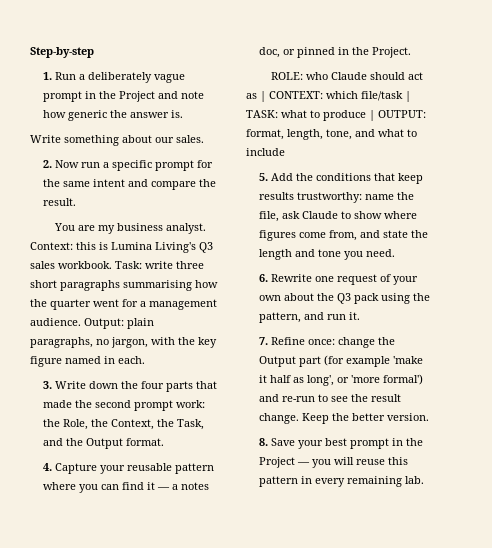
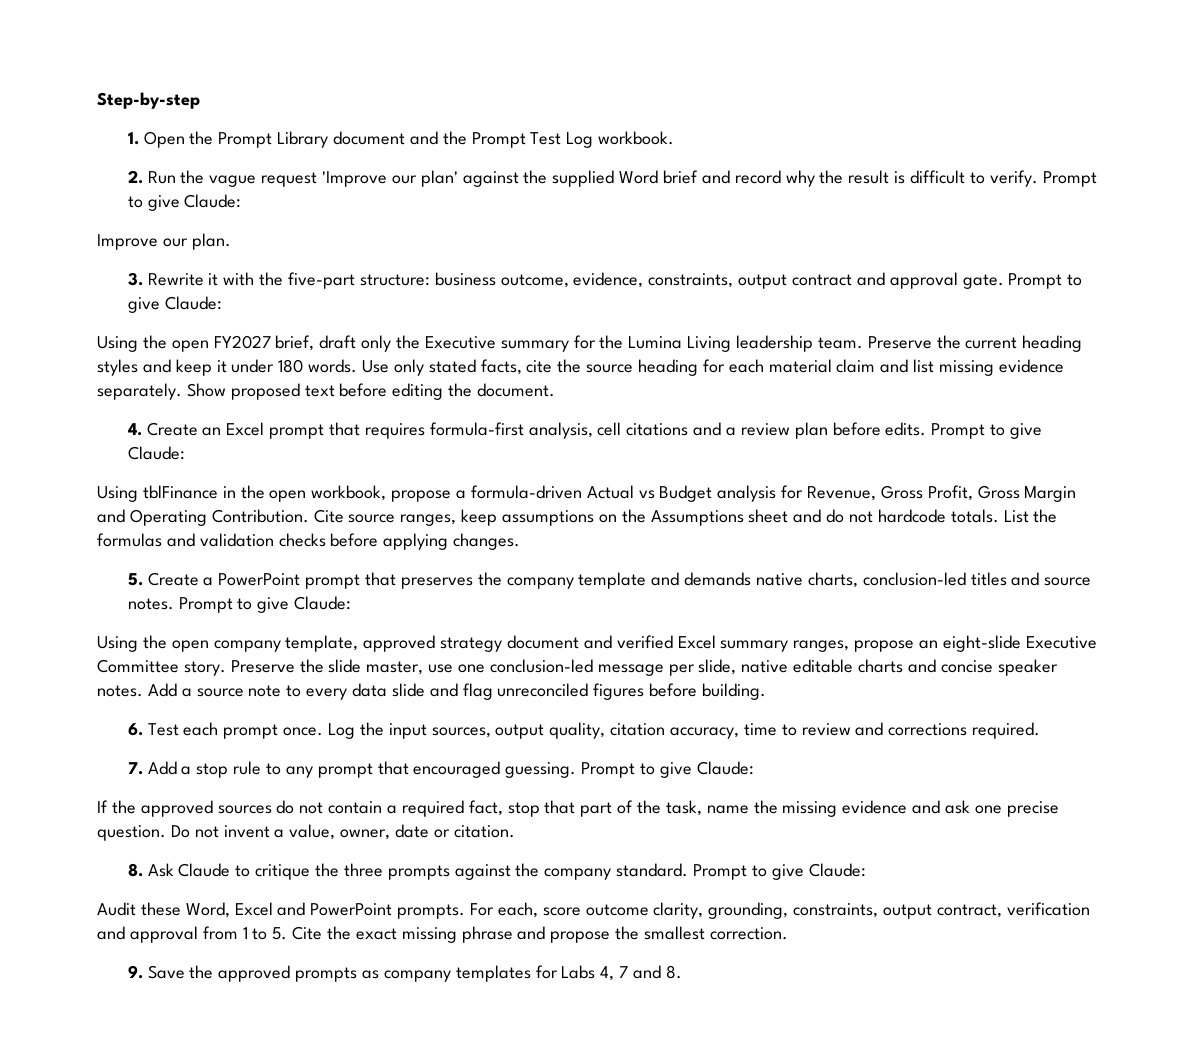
[55,72,186,83] [43,91,205,102] [43,110,184,121] [30,135,204,146] [43,160,214,171] [43,179,217,190] [43,198,77,206] [54,223,207,234] [30,242,213,253] [30,261,204,269] [30,280,218,291] [30,299,217,310] [30,318,154,329] [30,337,217,348] [30,356,145,367] [43,381,218,392] [43,400,206,411] [43,419,205,430] [43,438,165,449] [43,463,215,474] [43,482,210,493] [259,47,412,58] [271,72,424,80] [246,91,411,102] [246,110,426,121] [246,129,417,140] [246,148,285,156] [259,173,424,184] [259,192,415,203] [259,211,418,222] [259,230,429,241] [259,249,396,260] [259,274,419,285] [259,293,431,304] [259,312,361,323] [259,337,396,348] [259,355,424,367] [259,374,424,386] [259,394,402,402] [259,413,430,424] [259,438,424,449] [259,457,409,468] [259,476,425,487] Run a deliberately vague prompt in the Project and note how generic the answer is. // Write something about our sales. // 2. Now run a specific prompt for the same intent and compare the result. // You are my business analyst. Context: this is Lumina Living's Q3 sales workbook. Task: write three short paragraphs summarising how the quarter went for a management audience. Output: plain paragraphs, no jargon, with the key figure named in each. // 3. Write down the four parts that made the second prompt work: the Role, the Context, the Task, and the Output format. // 4. Capture your reusable pattern where you can find it — a notes doc, or pinned in the Project. // ROLE: who Claude should act as | CONTEXT: which file/task | TASK: what to produce | OUTPUT: format, length, tone, and what to include // 5. Add the conditions that keep results trustworthy: name the file, ask Claude to show where figures come from, and state the length and tone you need. // 6. Rewrite one request of your own about the Q3 pack using the pattern, and run it. // 7. Refine once: change the Output part (for example 'make it half as long', or 'more formal') and re-run to see the result change. Keep the better version. // 8. Save your best prompt in the Project — you will reuse this pattern in every remaining lab. -> [143,131,675,148] [127,170,1097,187] [127,194,242,211] [97,233,231,250] [127,272,1083,289] [127,296,222,313] [97,335,1083,352] [97,359,1064,376] [97,383,556,400] [127,422,1042,439] [127,446,185,460] [97,485,1077,502] [97,509,1058,526] [97,533,521,550] [127,572,1092,589] [127,596,352,613] [97,635,1097,652] [97,659,1058,676] [97,683,767,700] [127,722,1041,739] [127,761,754,778] [97,800,1059,817] [97,824,515,841] [127,863,866,880] [97,902,1090,919] [97,926,788,943] [127,965,682,982] Open the Prompt Library document and the Prompt Test Log workbook. // 2. Run the vague request 'Improve our plan' against the supplied Word brief and record why the result is difficult to verify. Prompt to give Claude: // Improve our plan. // 3. Rewrite it with the five-part structure: business outcome, evidence, constraints, output contract and approval gate. Prompt to give Claude: // Using the open FY2027 brief, draft only the Executive summary for the Lumina Living leadership team. Preserve the current heading styles and keep it under 180 words. Use only stated facts, cite the source heading for each material claim and list missing evidence separately. Show proposed text before editing the document. // 4. Create an Excel prompt that requires formula-first analysis, cell citations and a review plan before edits. Prompt to give Claude: // Using tblFinance in the open workbook, propose a formula-driven Actual vs Budget analysis for Revenue, Gross Profit, Gross Margin and Operating Contribution. Cite source ranges, keep assumptions on the Assumptions sheet and do not hardcode totals. List the formulas and validation checks before applying changes. // 5. Create a PowerPoint prompt that preserves the company template and demands native charts, conclusion-led titles and source notes. Prompt to give Claude: // Using the open company template, approved strategy document and verified Excel summary ranges, propose an eight-slide Executive Committee story. Preserve the slide master, use one conclusion-led message per slide, native editable charts and concise speaker notes. Add a source note to every data slide and flag unreconciled figures before building. // 6. Test each prompt once. Log the input sources, output quality, citation accuracy, time to review and corrections required. // 7. Add a stop rule to any prompt that encouraged guessing. Prompt to give Claude: // If the approved sources do not contain a required fact, stop that part of the task, name the missing evidence and ask one precise question. Do not invent a value, owner, date or citation. // 8. Ask Claude to critique the three prompts against the company standard. Prompt to give Claude: // Audit these Word, Excel and PowerPoint prompts. For each, score outcome clarity, grounding, constraints, output contract, verification and approval from 1 to 5. Cite the exact missing phrase and propose the smallest correction. // 9. Save the approved prompts as company templates for Labs 4, 7 and 8.

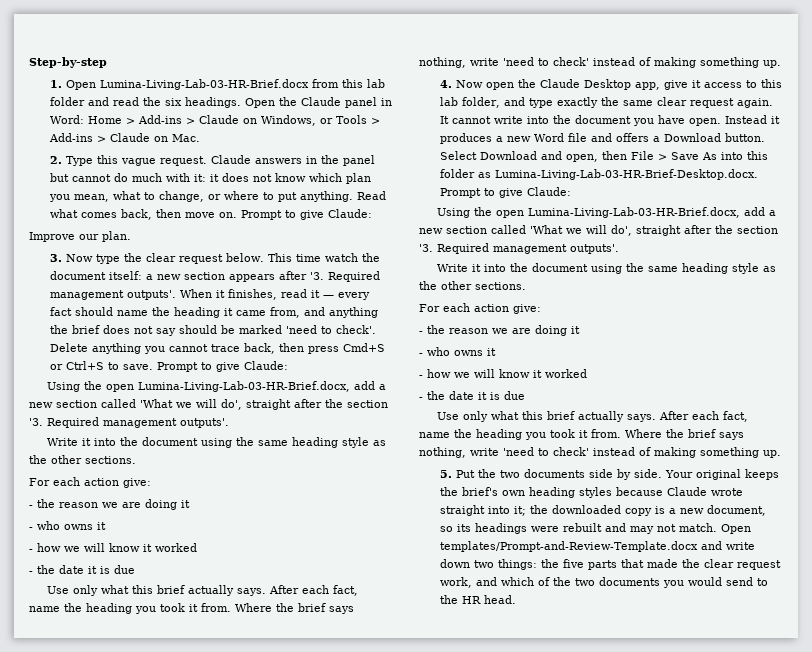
[189,131,675,148] [127,170,1038,187] the Prompt Library document and the Prompt Test Log workbook. // 2. Run the vague request 'Improve our plan' against the supplied Word brief and record why the result is difficult to verify. -> [100,79,386,90] [50,97,393,108] [50,115,381,126] [49,133,201,142] [50,155,376,166] [50,173,372,184] [49,191,387,202] [50,209,238,220] Lumina-Living-Lab-03-HR-Brief.docx from this lab folder and read the six headings. Open the Claude panel in Word: Home > Add-ins > Claude on Windows, or Tools > Add-ins > Claude on Mac. // 2. Type this vague request. Claude answers in the panel but cannot do much with it: it does not know which plan you mean, what to change, or where to put anything. Read what comes back, then move on.
[147,272,1083,289] [127,296,222,313] [97,335,1083,352] [97,359,1064,376] [97,383,556,400] [127,422,1042,439] [127,446,185,460] [97,485,1077,502] [97,509,1058,526] [97,533,521,550] [127,572,1092,589] [127,596,352,613] [97,635,1097,652] [97,659,1058,676] [97,683,767,700] [127,722,1041,739] [127,761,754,778] [97,800,1059,817] [97,824,515,841] [127,863,866,880] [97,902,1090,919] [97,926,788,943] [127,965,682,982] Rewrite it with the five-part structure: business outcome, evidence, constraints, output contract and approval gate. Prompt to give Claude: // Using the open FY2027 brief, draft only the Executive summary for the Lumina Living leadership team. Preserve the current heading styles and keep it under 180 words. Use only stated facts, cite the source heading for each material claim and list missing evidence separately. Show proposed text before editing the document. // 4. Create an Excel prompt that requires formula-first analysis, cell citations and a review plan before edits. Prompt to give Claude: // Using tblFinance in the open workbook, propose a formula-driven Actual vs Budget analysis for Revenue, Gross Profit, Gross Margin and Operating Contribution. Cite source ranges, keep assumptions on the Assumptions sheet and do not hardcode totals. List the formulas and validation checks before applying changes. // 5. Create a PowerPoint prompt that preserves the company template and demands native charts, conclusion-led titles and source notes. Prompt to give Claude: // Using the open company template, approved strategy document and verified Excel summary ranges, propose an eight-slide Executive Committee story. Preserve the slide master, use one conclusion-led message per slide, native editable charts and concise speaker notes. Add a source note to every data slide and flag unreconciled figures before building. // 6. Test each prompt once. Log the input sources, output quality, citation accuracy, time to review and corrections required. // 7. Add a stop rule to any prompt that encouraged guessing. Prompt to give Claude: // If the approved sources do not contain a required fact, stop that part of the task, name the missing evidence and ask one precise question. Do not invent a value, owner, date or citation. // 8. Ask Claude to critique the three prompts against the company standard. Prompt to give Claude: // Audit these Word, Excel and PowerPoint prompts. For each, score outcome clarity, grounding, constraints, output contract, verification and approval from 1 to 5. Cite the exact missing phrase and propose the smallest correction. // 9. Save the approved prompts as company templates for Labs 4, 7 and 8. -> [66,253,381,264] [50,271,381,282] [50,289,371,300] [50,307,379,318] [50,325,377,336] [50,343,386,354] [50,361,289,372] [47,381,387,392] [29,399,388,410] [29,417,229,428] [47,437,387,448] [29,455,136,464] [29,477,151,488] [29,499,190,510] [29,521,106,530] [29,543,197,552] [29,565,135,574] [47,585,359,596] [29,603,354,614] [419,57,781,68] [440,79,783,90] [440,97,774,108] [440,115,781,126] [440,133,766,144] [440,151,769,162] [440,169,759,180] [440,187,572,198] [437,207,777,218] [419,225,778,236] [419,243,619,254] [437,263,777,274] [419,281,526,290] [419,303,541,314] [419,325,580,336] [419,347,496,356] [419,369,587,378] [419,391,525,400] [437,411,749,422] [419,429,744,440] [419,447,781,458] [440,469,780,480] [440,487,744,498] [440,505,767,516] [440,523,752,534] [440,541,756,552] [440,559,782,570] [440,577,769,588] [440,595,517,604] Now type the clear request below. This time watch the document itself: a new section appears after '3. Required management outputs'. When it finishes, read it — every fact should name the heading it came from, and anything the brief does not say should be marked 'need to check'. Delete anything you cannot trace back, then press Cmd+S or Ctrl+S to save. Prompt to give Claude: // Using the open Lumina-Living-Lab-03-HR-Brief.docx, add a new section called 'What we will do', straight after the section '3. Required management outputs'. // Write it into the document using the same heading style as the other sections. // For each action give: // - the reason we are doing it // - who owns it // - how we will know it worked // - the date it is due // Use only what this brief actually says. After each fact, name the heading you took it from. Where the brief says nothing, write 'need to check' instead of making something up. // 4. Now open the Claude Desktop app, give it access to this lab folder, and type exactly the same clear request again. It cannot write into the document you have open. Instead it produces a new Word file and offers a Download button. Select Download and open, then File > Save As into this folder as Lumina-Living-Lab-03-HR-Brief-Desktop.docx. Prompt to give Claude: // Using the open Lumina-Living-Lab-03-HR-Brief.docx, add a new section called 'What we will do', straight after the section '3. Required management outputs'. // Write it into the document using the same heading style as the other sections. // For each action give: // - the reason we are doing it // - who owns it // - how we will know it worked // - the date it is due // Use only what this brief actually says. After each fact, name the heading you took it from. Where the brief says nothing, write 'need to check' instead of making something up. // 5. Put the two documents side by side. Your original keeps the brief's own heading styles because Claude wrote straight into it; the downloaded copy is a new document, so its headings were rebuilt and may not match. Open templates/Prompt-and-Review-Template.docx and write down two things: the five parts that made the clear request work, and which of the two documents you would send to the HR head.

